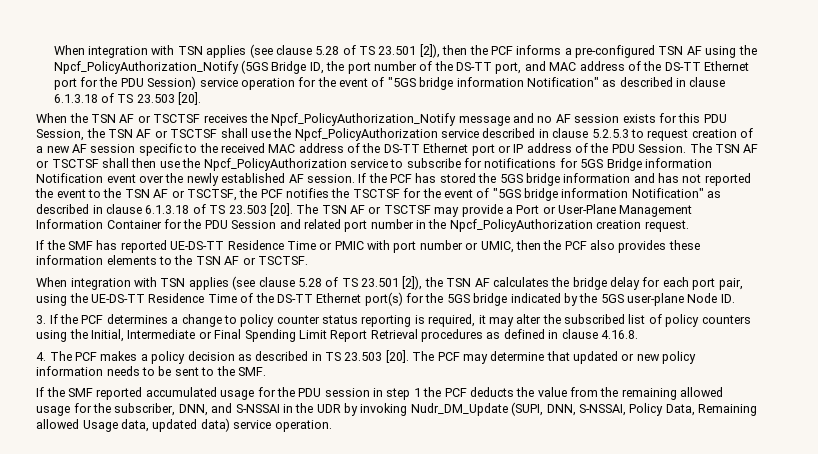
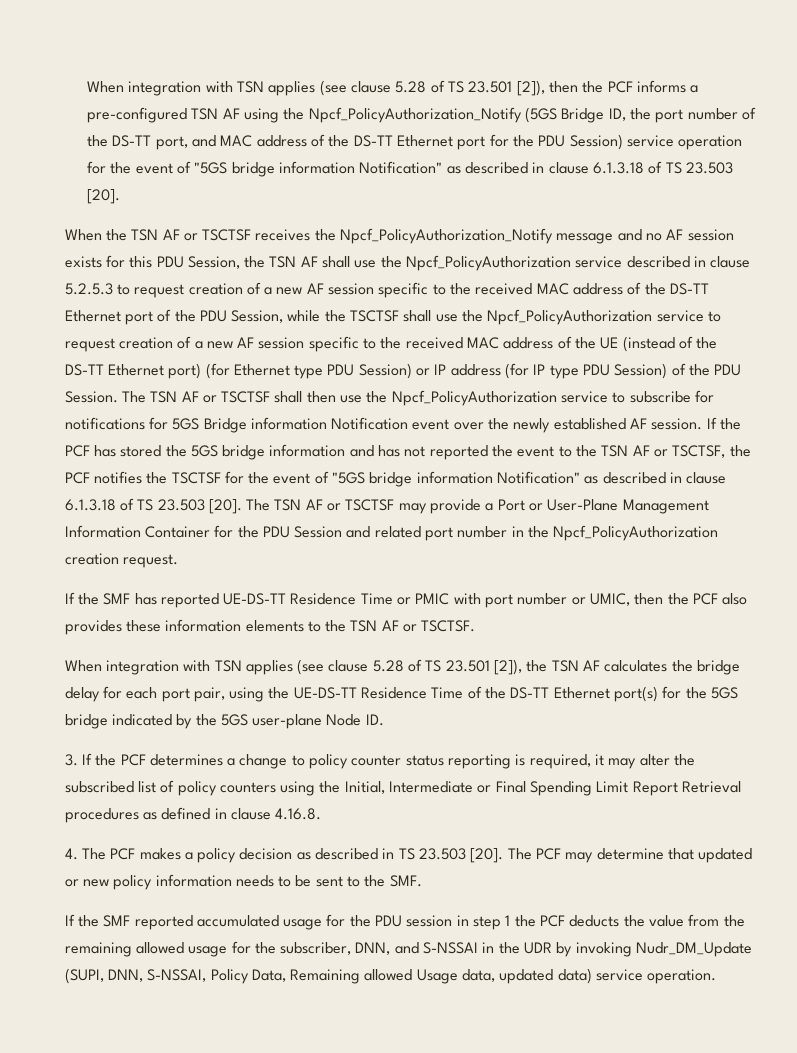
[154,129,218,138] or TSCTSF -> (318, 261) none
[497,143,572,153] or IP address -> [157,309,722,325] [64,336,718,352] [64,363,668,379] of the PDU Session, while the TSCTSF shall use the Npcf_PolicyAuthorization service to request creation of a new AF session specific to the received MAC address of the UE (instead of the DS-TT Ethernet port) (for Ethernet type PDU Session) or IP address (for IP type PDU Session)

